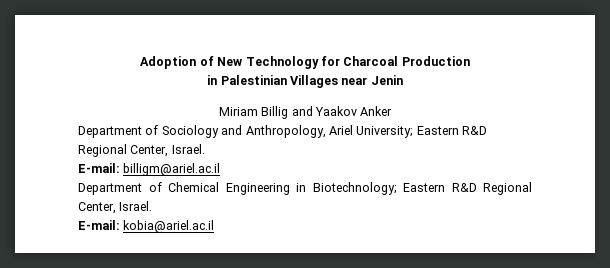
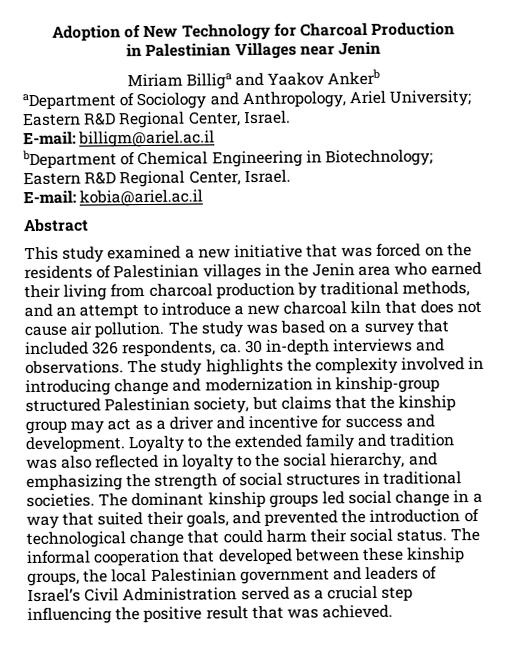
[261,106,289,119] Billig -> [185,73,232,90] Billiga
[360,106,393,116] [78,126,142,138] Anker // Department -> [327,68,381,86] [22,93,116,111] Ankerb // aDepartment
[78,183,142,195] Department -> [22,149,117,170] bDepartment
(215, 226) none -> [23,218,89,233] [24,243,472,263] [24,261,482,281] [24,281,471,301] [24,300,483,320] [24,319,450,339] [25,338,446,358] [25,356,485,376] [25,376,440,397] [25,395,457,414] [25,414,435,435] [25,433,456,454] [26,452,438,471] [26,471,463,492] [26,490,483,509] [26,508,479,530] [26,527,481,549] [26,547,466,567] [27,566,438,587] [27,585,414,603] [27,604,394,625] // Abstract // This study examined a new initiative that was forced on the residents of Palestinian villages in the Jenin area who earned their living from charcoal production by traditional methods, and an attempt to introduce a new charcoal kiln that does not cause air pollution. The study was based on a survey that included 326 respondents, ca. 30 in-depth interviews and observations. The study highlights the complexity involved in introducing change and modernization in kinship-group structured Palestinian society, but claims that the kinship group may act as a driver and incentive for success and development. Loyalty to the extended family and tradition was also reflected in loyalty to the social hierarchy, and emphasizing the strength of social structures in traditional societies. The dominant kinship groups led social change in a way that suited their goals, and prevented the introduction of technological change that could harm their social status. The informal cooperation that developed between these kinship groups, the local Palestinian government and leaders of Israel’s Civil Administration served as a crucial step influencing the positive result that was achieved.

